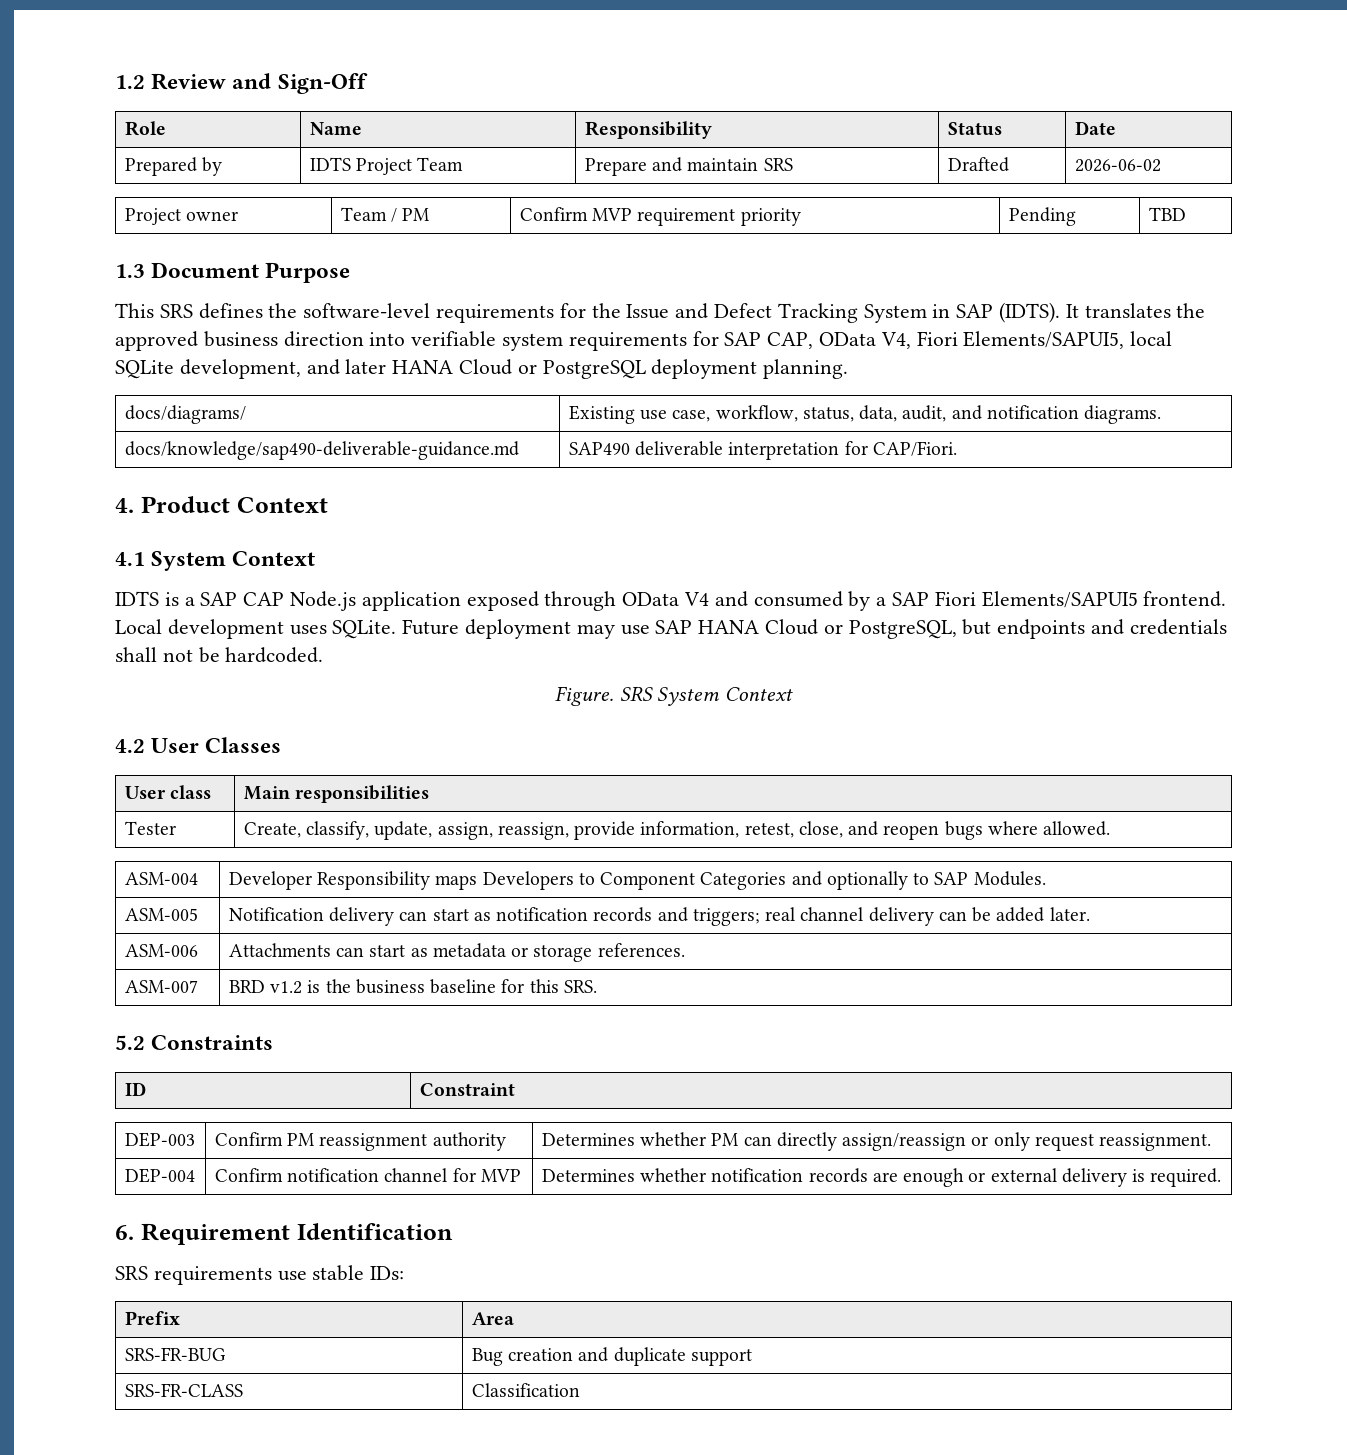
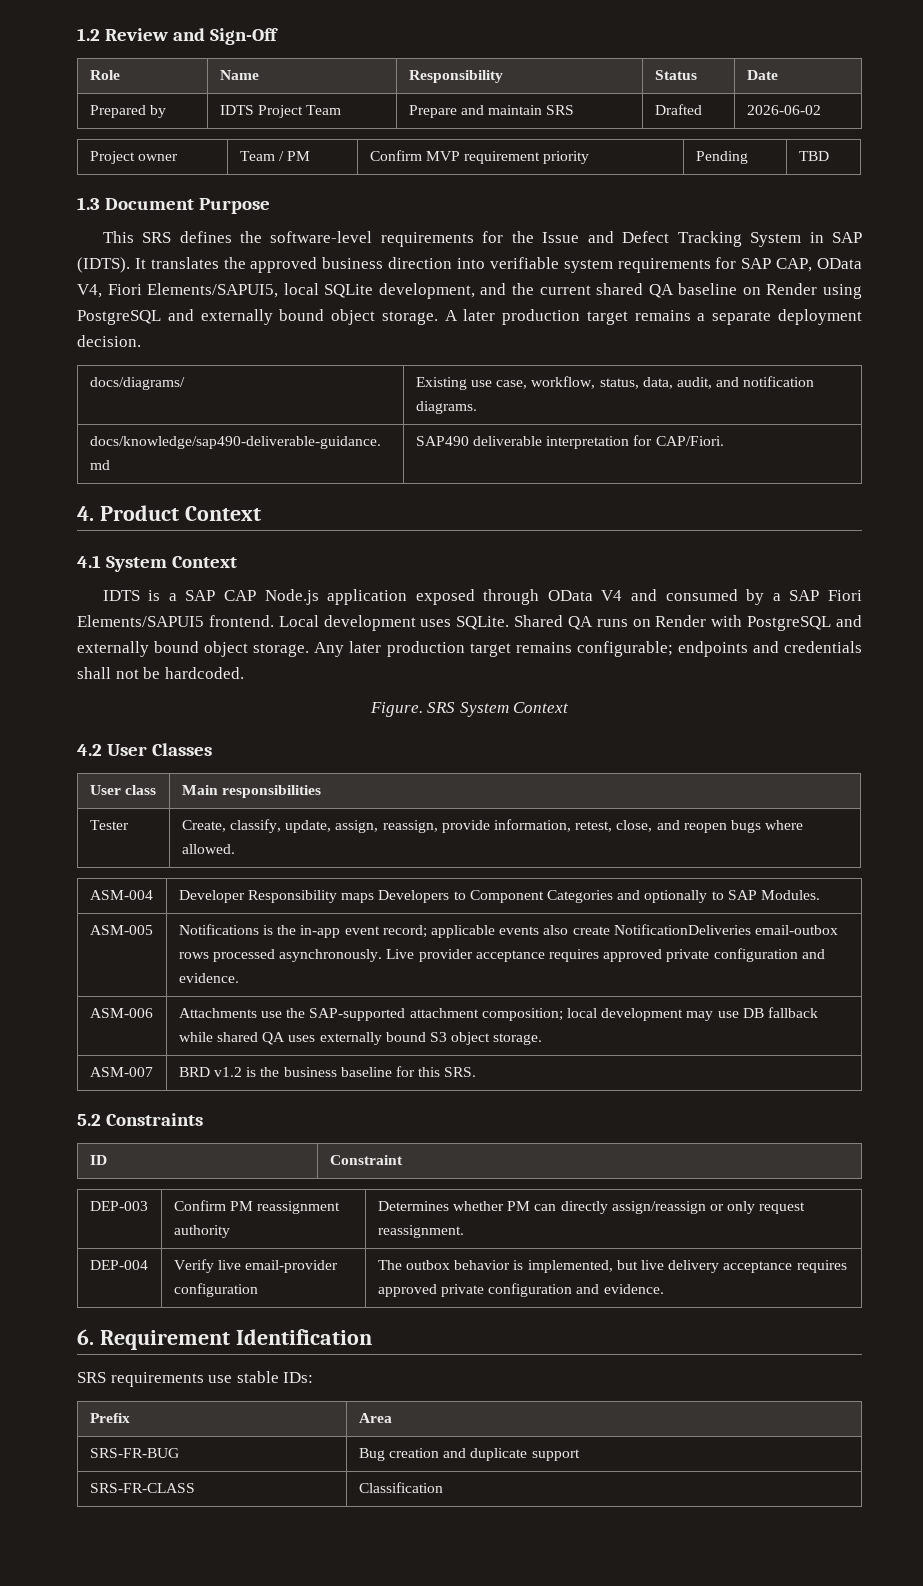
[345,359,849,379] later HANA Cloud or PostgreSQL deployment planning. -> [512,283,862,299] [77,309,862,325] [77,335,141,347] the current shared QA baseline on Render using PostgreSQL and externally bound object storage. A later production target remains a separate deployment decision.
[402,619,992,639] Future deployment may use SAP HANA Cloud or PostgreSQL, but -> [514,615,862,631] [77,641,673,657] Shared QA runs on Render with PostgreSQL and externally bound object storage. Any later production target remains configurable;
[228,907,1090,926] [124,944,198,957] [228,943,685,962] Notification delivery can start as notification records and triggers; real channel delivery can be added later. // ASM-006 | Attachments can start as metadata or storage references. -> [178,924,838,938] [178,948,825,962] [178,973,239,983] [89,1008,153,1018] [178,1007,818,1021] [178,1032,543,1045] Notifications is the in-app event record; applicable events also create NotificationDeliveries email-outbox rows processed asynchronously. Live provider acceptance requires approved private configuration and evidence. // ASM-006 | Attachments use the SAP-supported attachment composition; local development may use DB fallback while shared QA uses externally bound S3 object storage.
[214,1168,521,1182] [541,1168,1222,1187] Confirm notification channel for MVP | Determines whether notification records are enough or external delivery is required. -> [173,1259,339,1273] [173,1283,258,1297] [377,1260,847,1273] [377,1283,664,1297] Verify live email-provider configuration | The outbox behavior is implemented, but live delivery acceptance requires approved private configuration and evidence.

